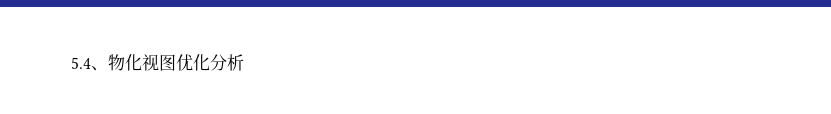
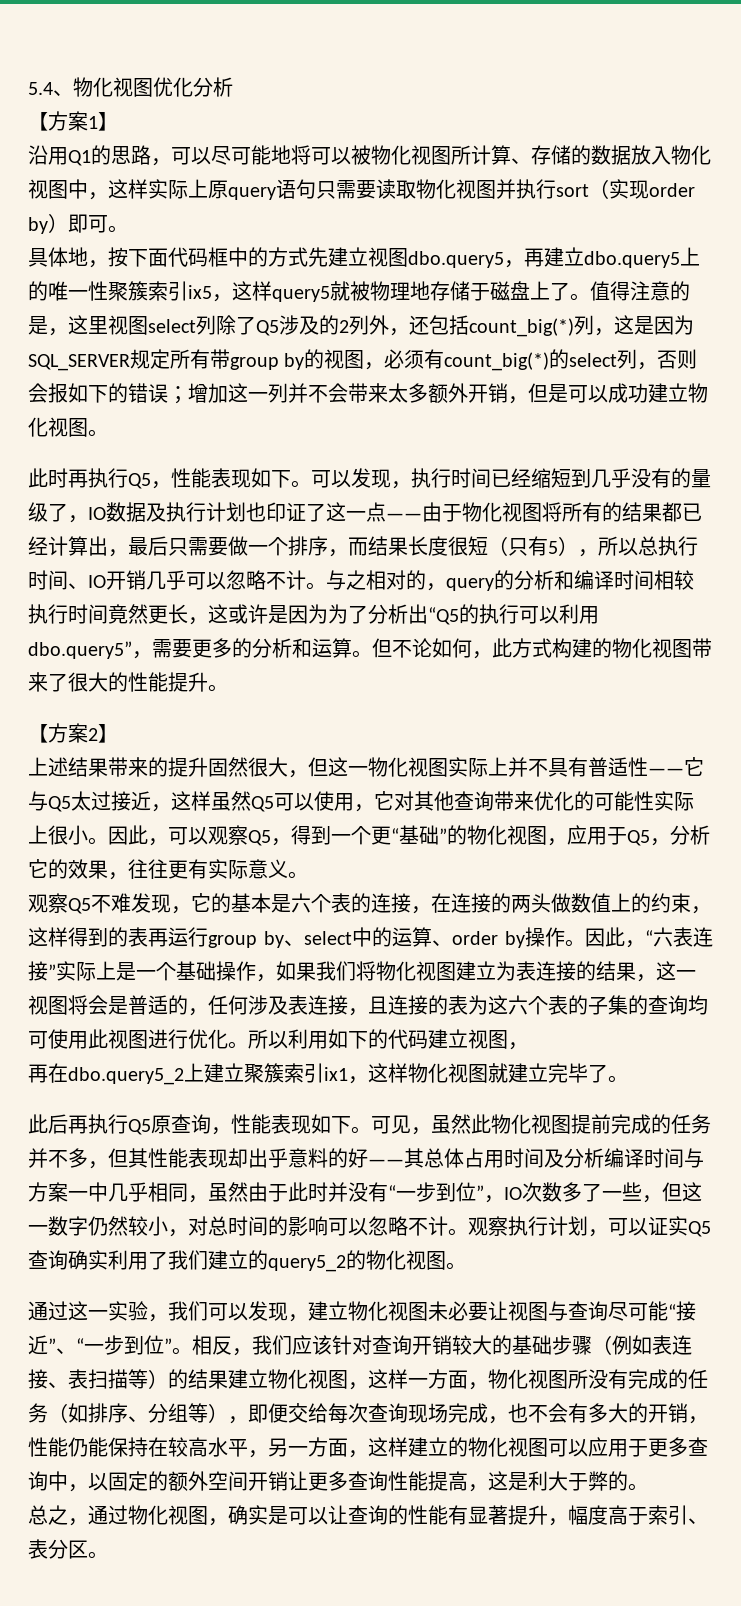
(244, 62) none -> [28,111,118,131] [28,145,711,166] [28,179,695,200] [28,213,128,234] [28,247,700,268] [28,281,690,302] [28,315,694,337] [28,349,698,371] [28,383,708,404] [28,417,108,437] [28,468,711,489] [28,502,702,523] [28,536,698,557] [28,570,694,591] [28,604,599,625] [28,638,712,659] [28,672,228,692] [28,723,118,743] [28,757,704,778] [28,791,694,812] [28,825,710,846] [28,859,308,880] [28,893,711,914] [28,927,713,948] [28,961,696,982] [28,995,708,1016] [28,1029,528,1050] [28,1063,628,1085] [28,1114,711,1135] [28,1148,704,1169] [28,1182,702,1203] [28,1216,711,1237] [28,1250,466,1272] [28,1301,696,1322] [28,1335,692,1356] [28,1369,708,1390] [28,1403,708,1424] [28,1437,708,1458] [28,1471,648,1492] [28,1505,708,1526] [28,1539,108,1559] // 【方案1】 // 沿用Q1的思路，可以尽可能地将可以被物化视图所计算、存储的数据放入物化视图中，这样实际上原query语句只需要读取物化视图并执行sort（实现order by）即可。 // 具体地，按下面代码框中的方式先建立视图dbo.query5，再建立dbo.query5上的唯一性聚簇索引ix5，这样query5就被物理地存储于磁盘上了。值得注意的是，这里视图select列除了Q5涉及的2列外，还包括count_big(*)列，这是因为SQL_SERVER规定所有带group by的视图，必须有count_big(*)的select列，否则会报如下的错误；增加这一列并不会带来太多额外开销，但是可以成功建立物化视图。 // 此时再执行Q5，性能表现如下。可以发现，执行时间已经缩短到几乎没有的量级了，IO数据及执行计划也印证了这一点——由于物化视图将所有的结果都已经计算出，最后只需要做一个排序，而结果长度很短（只有5），所以总执行时间、IO开销几乎可以忽略不计。与之相对的，query的分析和编译时间相较执行时间竟然更长，这或许是因为为了分析出“Q5的执行可以利用dbo.query5”，需要更多的分析和运算。但不论如何，此方式构建的物化视图带来了很大的性能提升。 // 【方案2】 // 上述结果带来的提升固然很大，但这一物化视图实际上并不具有普适性——它与Q5太过接近，这样虽然Q5可以使用，它对其他查询带来优化的可能性实际上很小。因此，可以观察Q5，得到一个更“基础”的物化视图，应用于Q5，分析它的效果，往往更有实际意义。 // 观察Q5不难发现，它的基本是六个表的连接，在连接的两头做数值上的约束，这样得到的表再运行group by、select中的运算、order by操作。因此，“六表连接”实际上是一个基础操作，如果我们将物化视图建立为表连接的结果，这一视图将会是普适的，任何涉及表连接，且连接的表为这六个表的子集的查询均可使用此视图进行优化。所以利用如下的代码建立视图， // 再在dbo.query5_2上建立聚簇索引ix1，这样物化视图就建立完毕了。 // 此后再执行Q5原查询，性能表现如下。可见，虽然此物化视图提前完成的任务并不多，但其性能表现却出乎意料的好——其总体占用时间及分析编译时间与方案一中几乎相同，虽然由于此时并没有“一步到位”，IO次数多了一些，但这一数字仍然较小，对总时间的影响可以忽略不计。观察执行计划，可以证实Q5查询确实利用了我们建立的query5_2的物化视图。 // 通过这一实验，我们可以发现，建立物化视图未必要让视图与查询尽可能“接近”、“一步到位”。相反，我们应该针对查询开销较大的基础步骤（例如表连接、表扫描等）的结果建立物化视图，这样一方面，物化视图所没有完成的任务（如排序、分组等），即便交给每次查询现场完成，也不会有多大的开销，性能仍能保持在较高水平，另一方面，这样建立的物化视图可以应用于更多查询中，以固定的额外空间开销让更多查询性能提高，这是利大于弊的。 // 总之，通过物化视图，确实是可以让查询的性能有显著提升，幅度高于索引、表分区。

